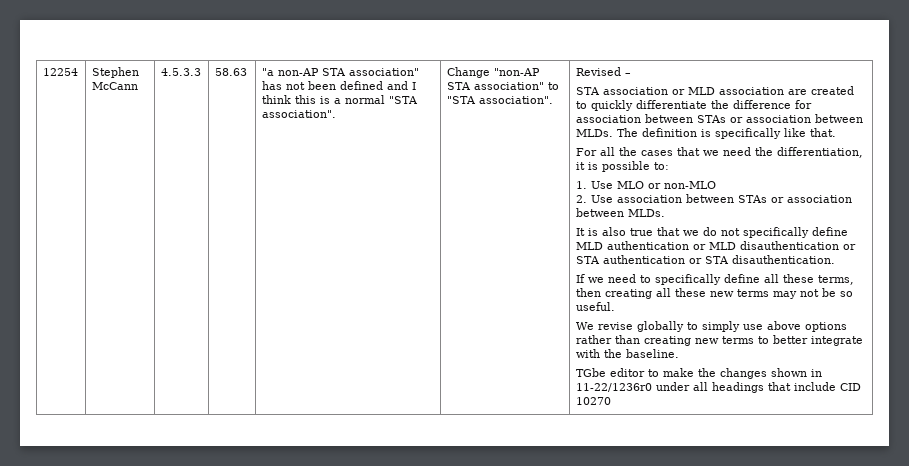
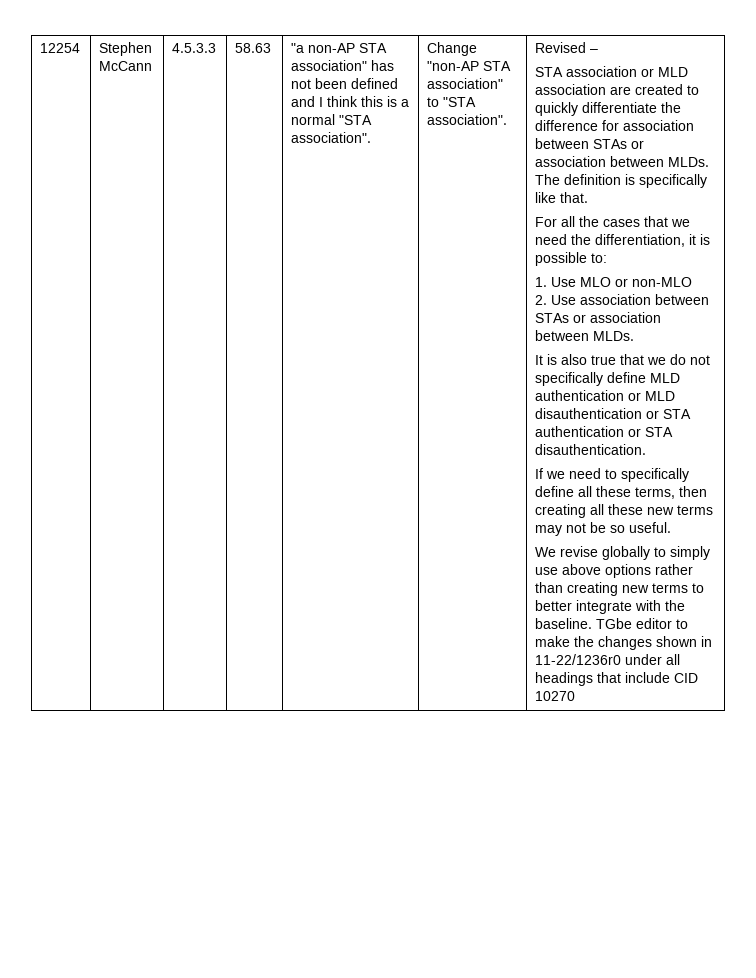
(679, 353) // -> (593, 623) none

